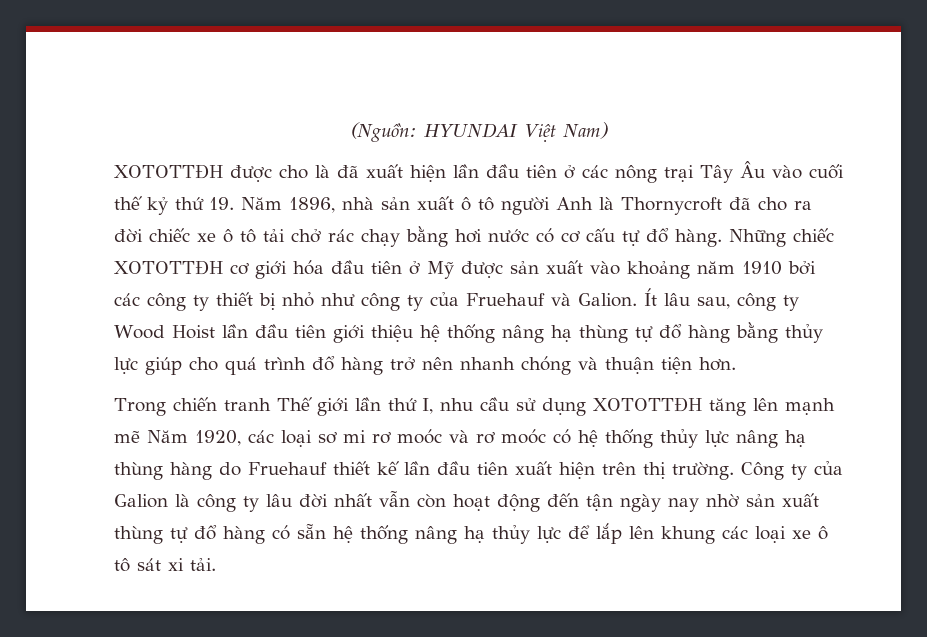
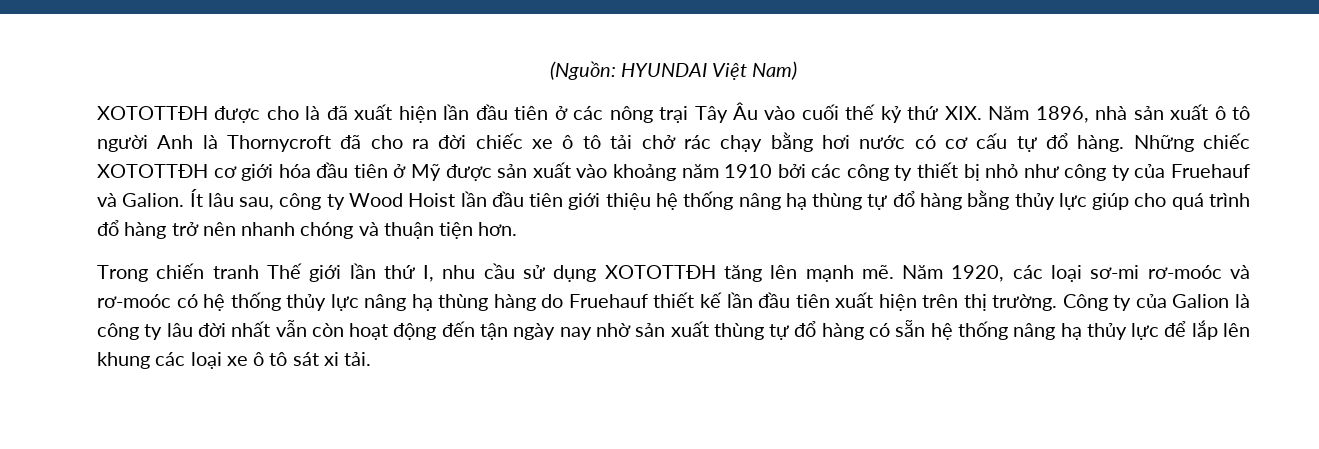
[209,197,234,210] 19. -> [944,106,982,120] XIX.
[114,430,140,443] mẽ -> [861,265,894,279] mẽ.
[318,429,546,444] sơ mi rơ moóc và rơ moóc -> [1090,265,1251,279] [97,294,171,308] sơ-mi rơ-moóc và rơ-moóc

